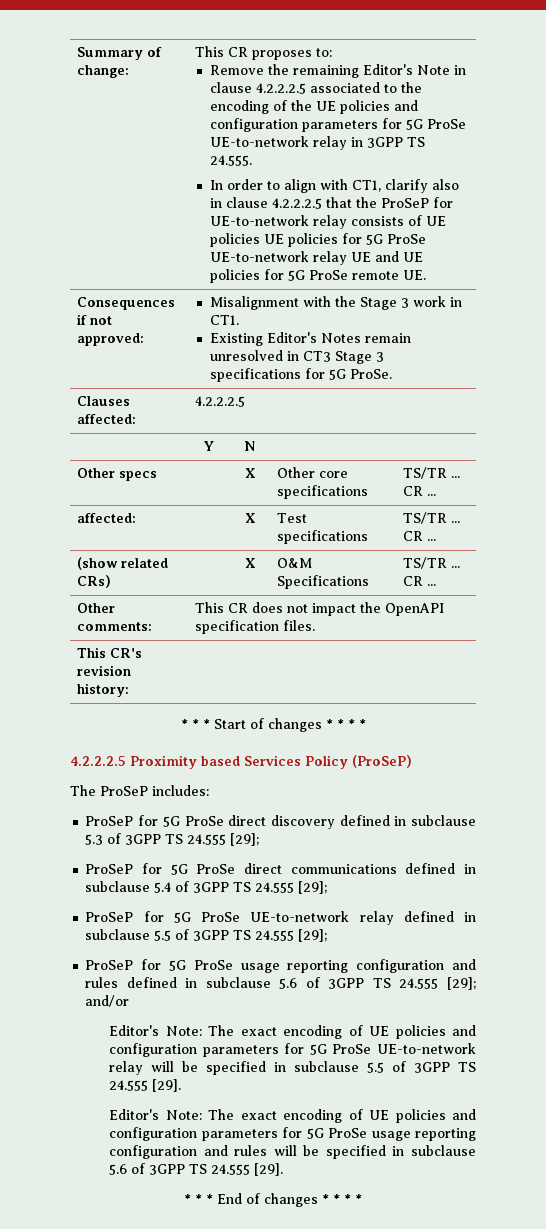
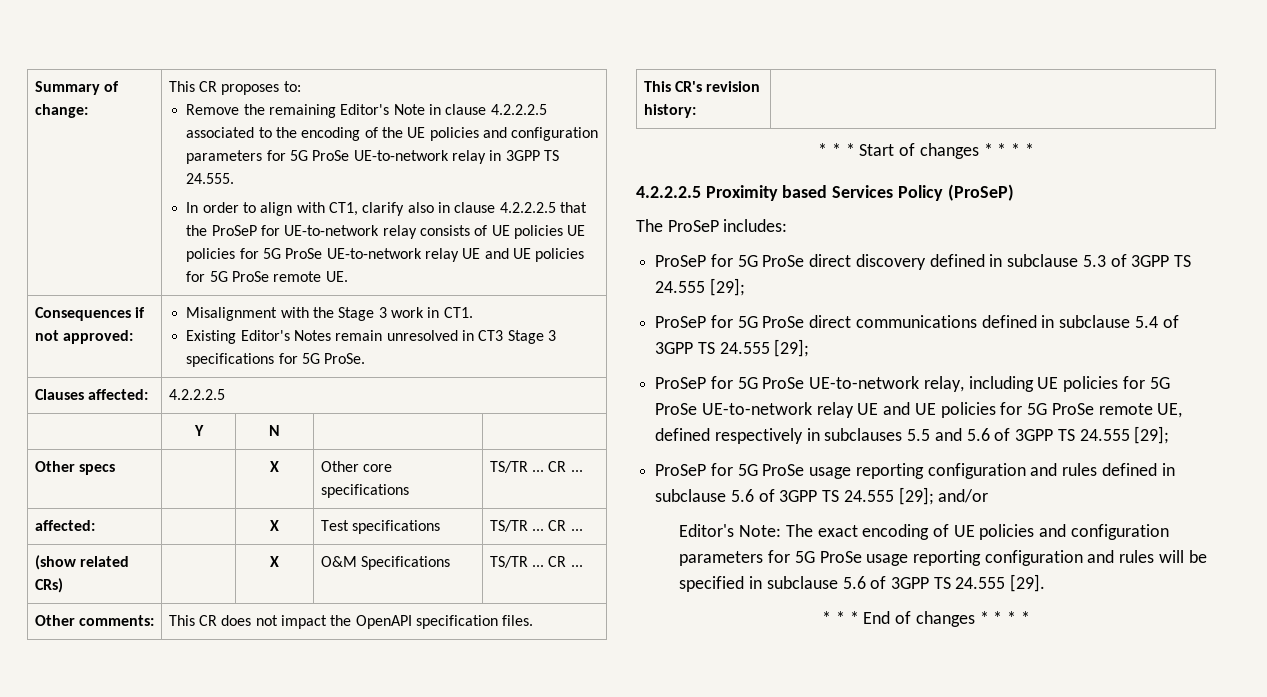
[359,911,477,925] [85,929,172,941] relay defined in subclause 5.5 -> [923,376,1170,392] [655,402,1183,418] [655,428,990,444] relay, including UE policies for 5G ProSe UE-to-network relay UE and UE policies for 5G ProSe remote UE, defined respectively in subclauses 5.5 and 5.6
[109,1025,476,1039] [109,1043,476,1057] [109,1061,476,1075] [109,1079,182,1092] // Editor's Note: The exact encoding of UE policies and configuration parameters for 5G ProSe UE-to-network relay will be specified in subclause 5.5 of 3GPP TS 24.555 [29]. -> (989, 496) none

